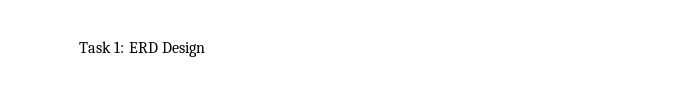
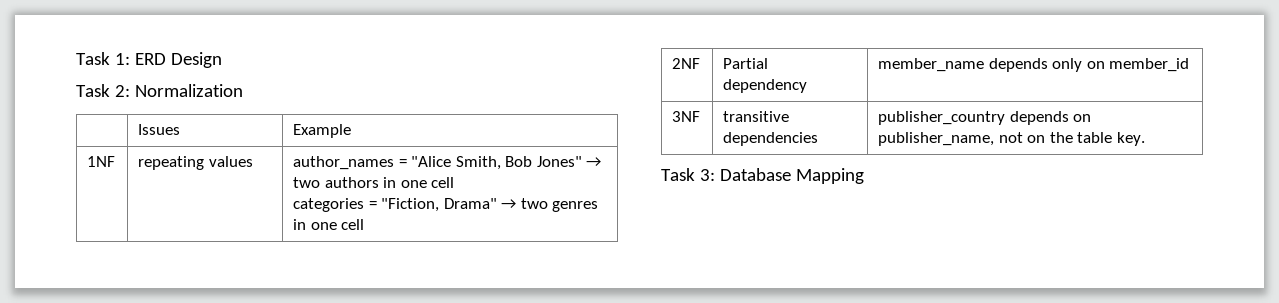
(205, 49) none -> [76,84,243,97] [138,124,181,135] [293,124,352,138] [87,156,116,167] [138,156,253,170] [293,156,602,170] [293,177,455,188] [293,198,599,212] [293,219,365,230] [672,58,701,69] [723,58,769,69] [723,79,808,93] [878,58,1190,72] [672,111,701,122] [723,111,790,122] [723,132,819,146] [878,111,1092,125] [878,132,1145,146] [661,168,864,184] // Task 2: Normalization // | Issues | Example // 1NF | repeating values | author_names = "Alice Smith, Bob Jones" → two authors in one cell // categories = "Fiction, Drama" → two genres in one cell // 2NF | Partial dependency | member_name depends only on member_id // 3NF | transitive dependencies | publisher_country depends on publisher_name, not on the table key. // Task 3: Database Mapping

